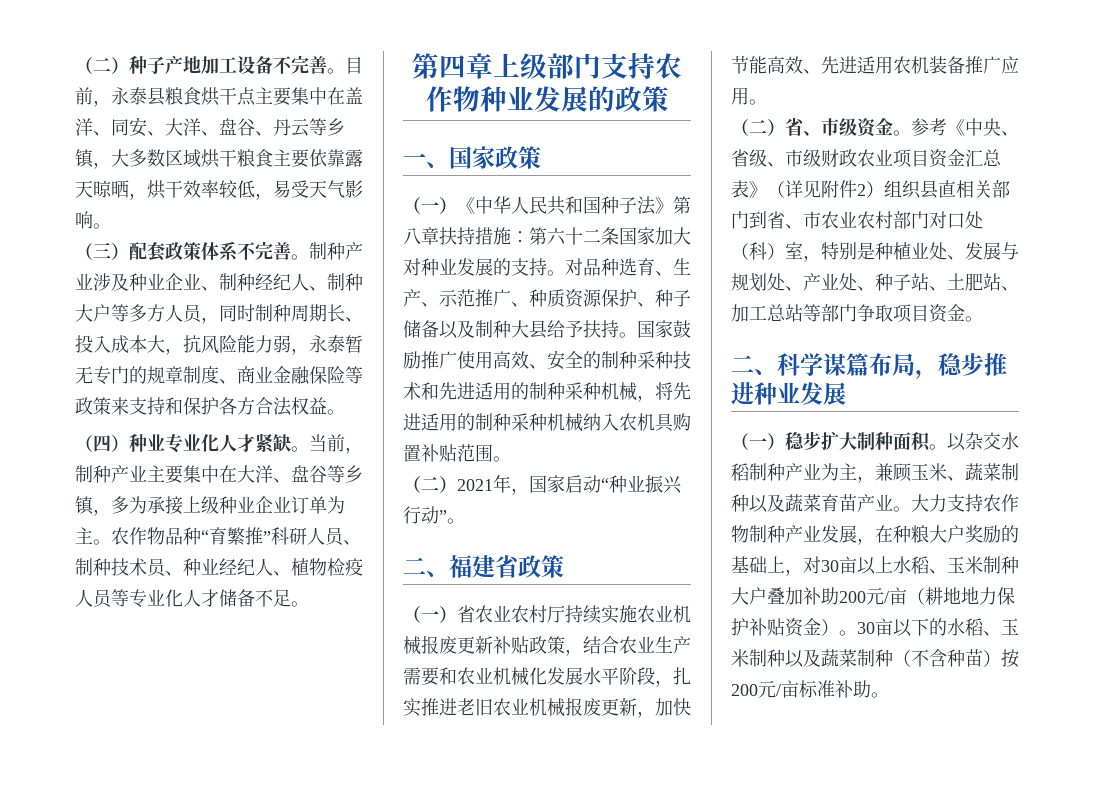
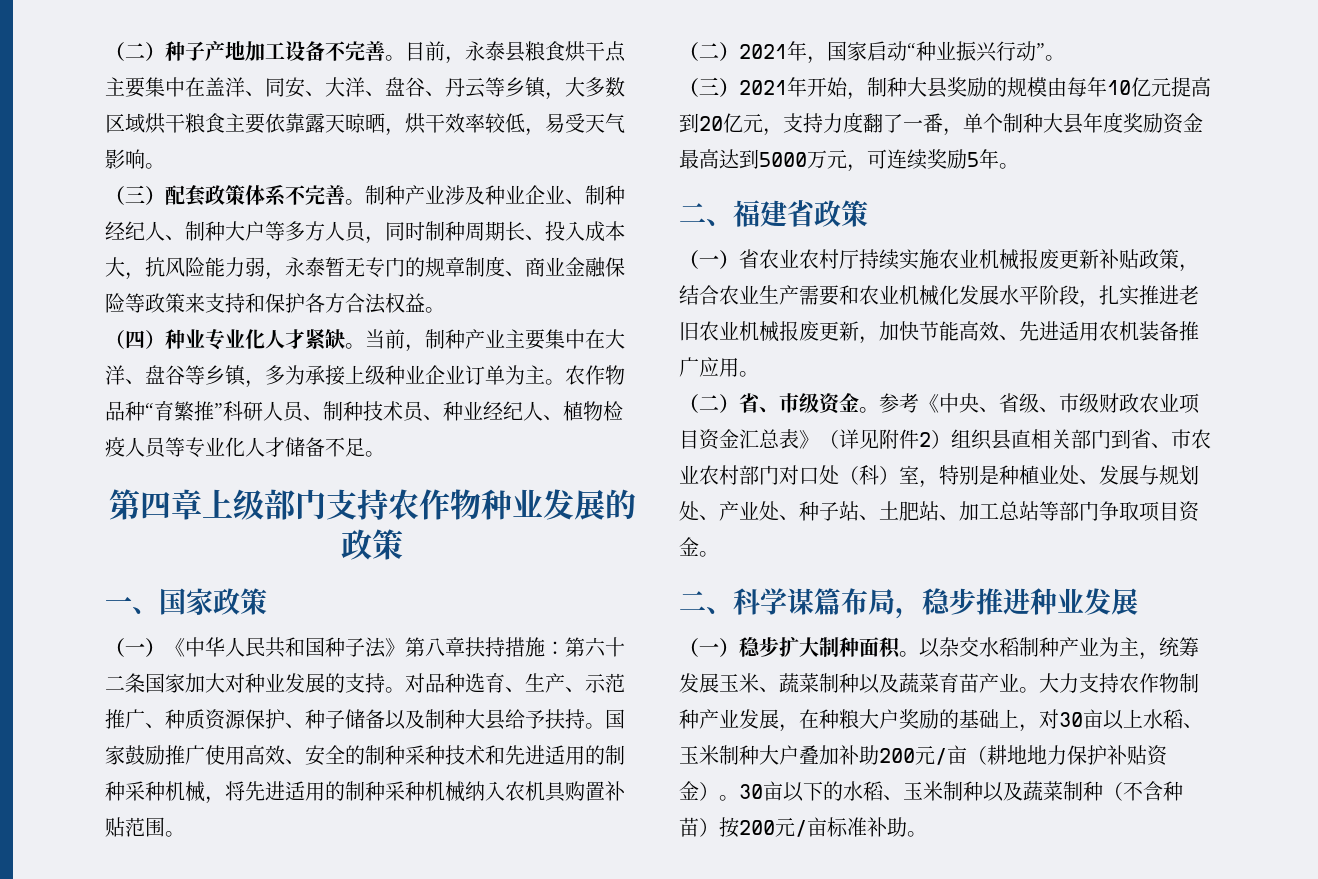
(465, 521) none -> [679,77,1211,100] [679,112,1203,136] [679,149,1019,172] // （三）2021年开始，制种大县奖励的规模由每年10亿元提高到20亿元，支持力度翻了一番，单个制种大县年度奖励资金最高达到5000万元，可连续奖励5年。
[875,463,912,482] 兼顾 -> [1159,637,1199,657] [679,673,719,693] 统筹发展

